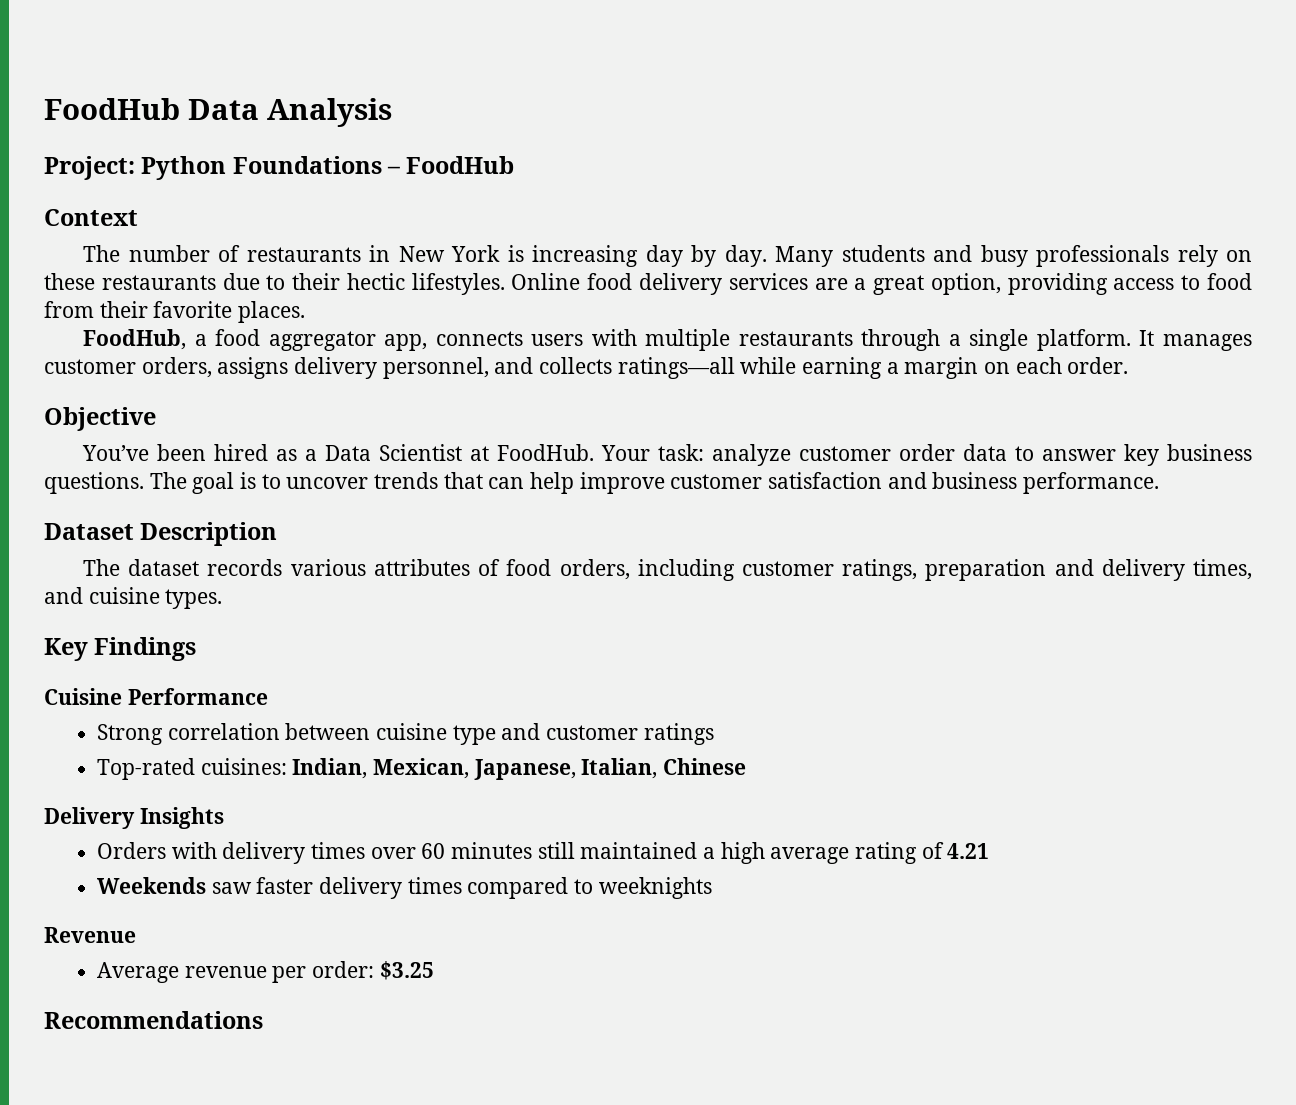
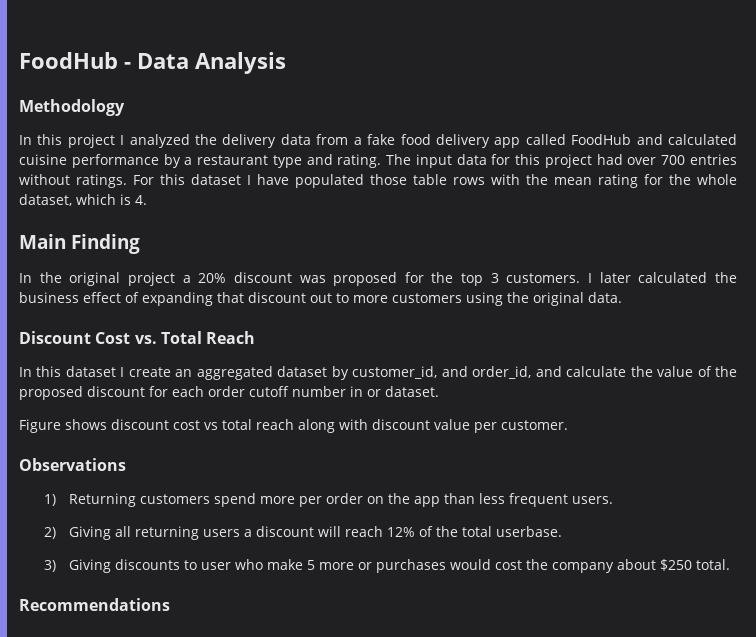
[44,98,180,120] FoodHub -> [19,52,131,69] FoodHub -
[44,156,515,180] [44,209,138,226] [83,245,1252,267] [44,273,1253,295] [44,301,306,323] [83,329,1252,351] [44,357,1129,379] [44,407,156,431] [82,444,1252,466] [44,472,1160,494] [44,522,278,546] [83,559,1252,581] [44,587,223,609] [44,637,197,661] [44,688,268,705] [96,723,714,745] [96,758,746,780] [44,807,224,829] [96,842,990,864] [96,877,712,899] [44,927,136,943] [96,961,434,983] Project: Python Foundations – FoodHub // Context // The number of restaurants in New York is increasing day by day. Many students and busy professionals rely on these restaurants due to their hectic lifestyles. Online food delivery services are a great option, providing access to food from their favorite places. // FoodHub, a food aggregator app, connects users with multiple restaurants through a single platform. It manages customer orders, assigns delivery personnel, and collects ratings—all while earning a margin on each order. // Objective // You’ve been hired as a Data Scientist at FoodHub. Your task: analyze customer order data to answer key business questions. The goal is to uncover trends that can help improve customer satisfaction and business performance. // Dataset Description // The dataset records various attributes of food orders, including customer ratings, preparation and delivery times, and cuisine types. // Key Findings // Cuisine Performance // Strong correlation between cuisine type and customer ratings // Top-rated cuisines: Indian, Mexican, Japanese, Italian, Chinese // Delivery Insights // Orders with delivery times over 60 minutes still maintained a high average rating of 4.21 // Weekends saw faster delivery times compared to weeknights // Revenue // Average revenue per order: $3.25 -> [19,99,125,116] [19,134,738,148] [19,154,737,168] [19,174,737,188] [19,194,147,206] [19,234,141,254] [19,272,737,286] [19,292,622,306] [19,331,256,344] [19,366,738,380] [19,386,439,400] [19,419,568,433] [19,458,126,471] [43,493,613,507] [43,526,562,540] [43,559,730,573] Methodology // In this project I analyzed the delivery data from a fake food delivery app called FoodHub and calculated cuisine performance by a restaurant type and rating. The input data for this project had over 700 entries without ratings. For this dataset I have populated those table rows with the mean rating for the whole dataset, which is 4. // Main Finding // In the original project a 20% discount was proposed for the top 3 customers. I later calculated the business effect of expanding that discount out to more customers using the original data. // Discount Cost vs. Total Reach // In this dataset I create an aggregated dataset by customer_id, and order_id, and calculate the value of the proposed discount for each order cutoff number in or dataset. // Figure shows discount cost vs total reach along with discount value per customer. // Observations // 1) Returning customers spend more per order on the app than less frequent users. // 2) Giving all returning users a discount will reach 12% of the total userbase. // 3) Giving discounts to user who make 5 more or purchases would cost the company about $250 total.

